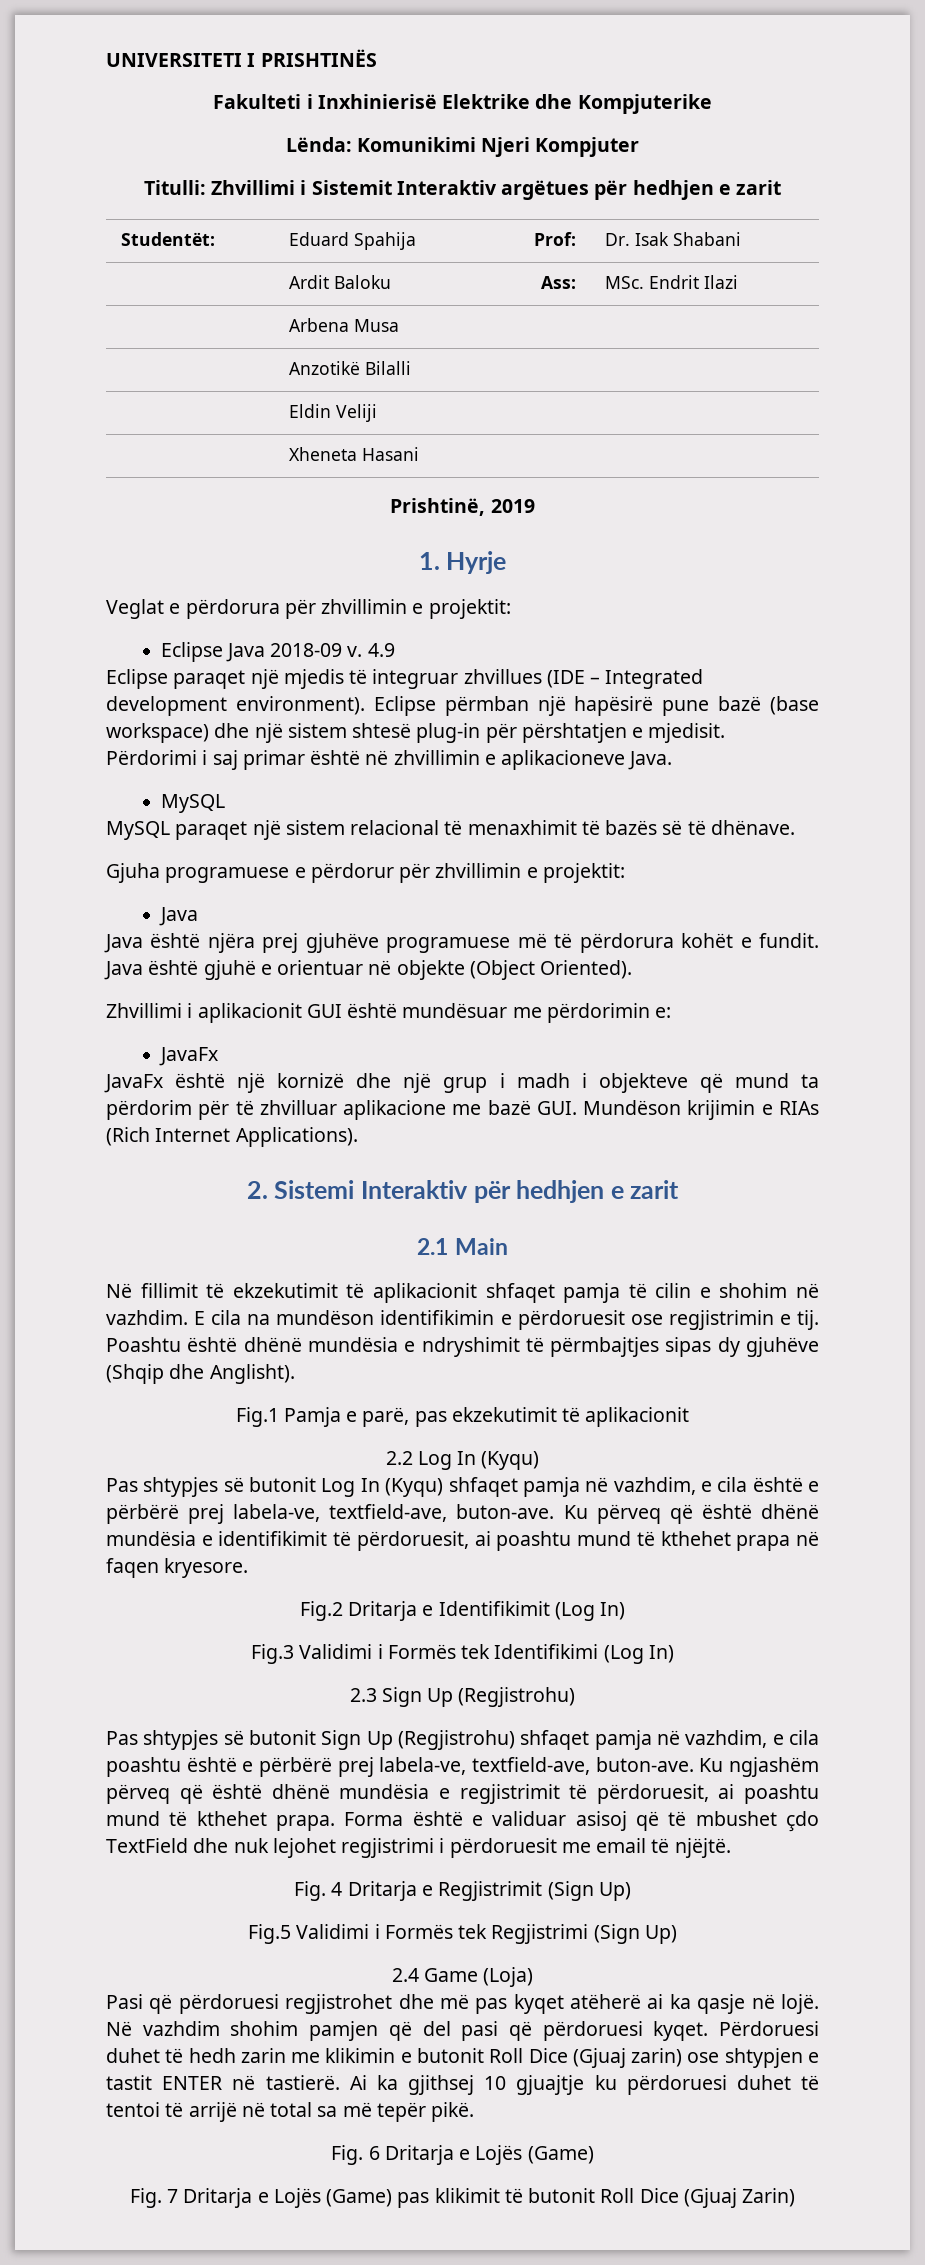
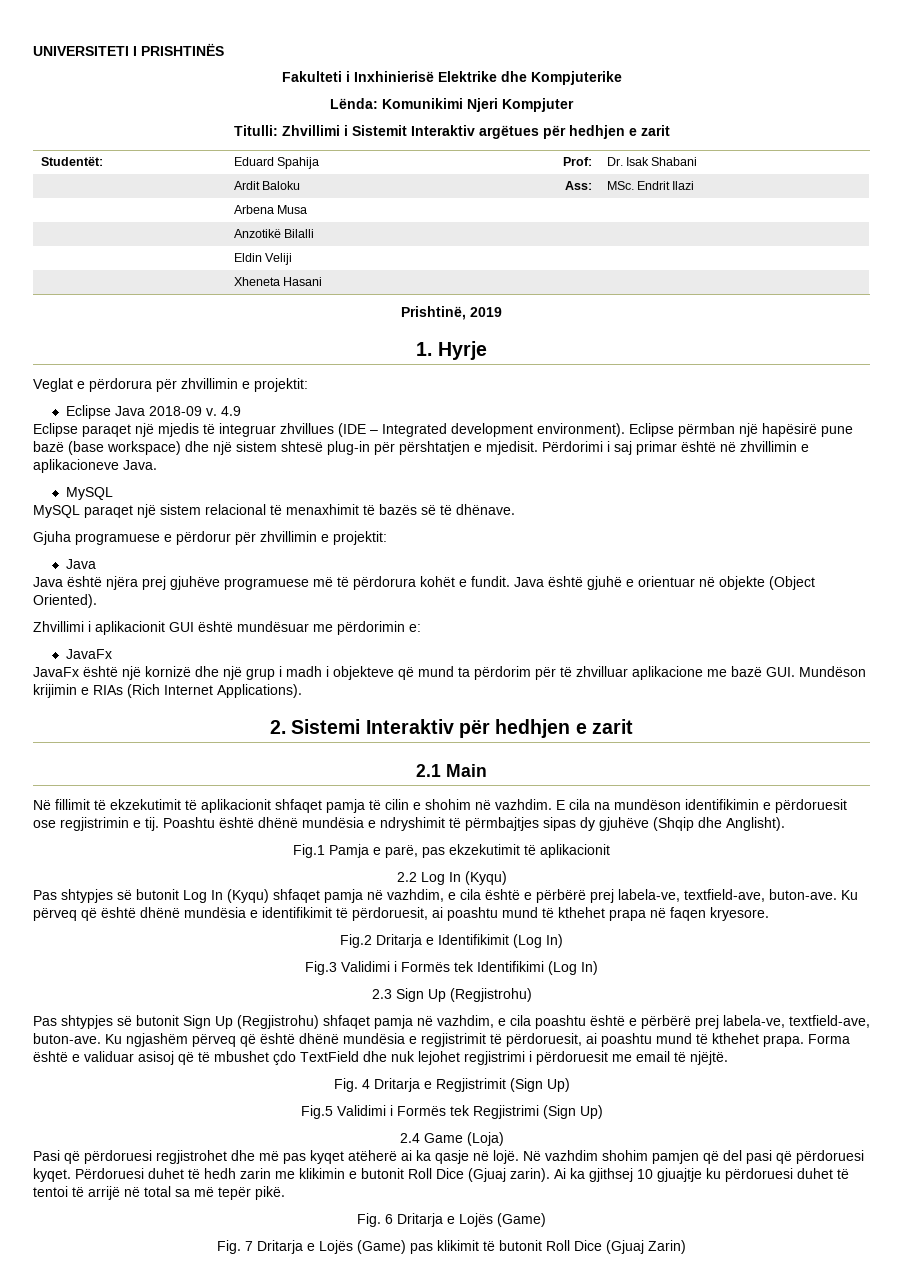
[631,2048,820,2068] [106,2075,340,2090] zarin) ose shtypjen e tastit ENTER në tastierë. -> [510,1168,550,1182] zarin).

